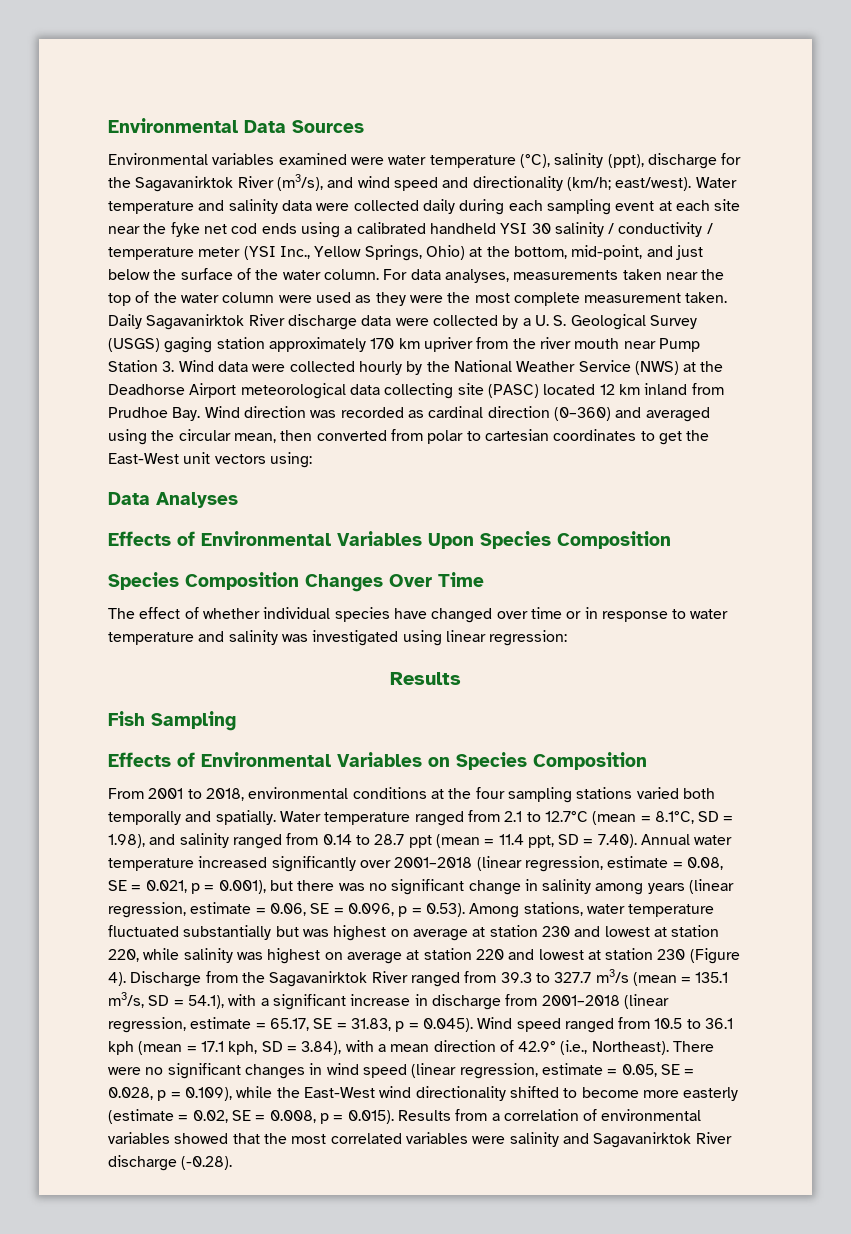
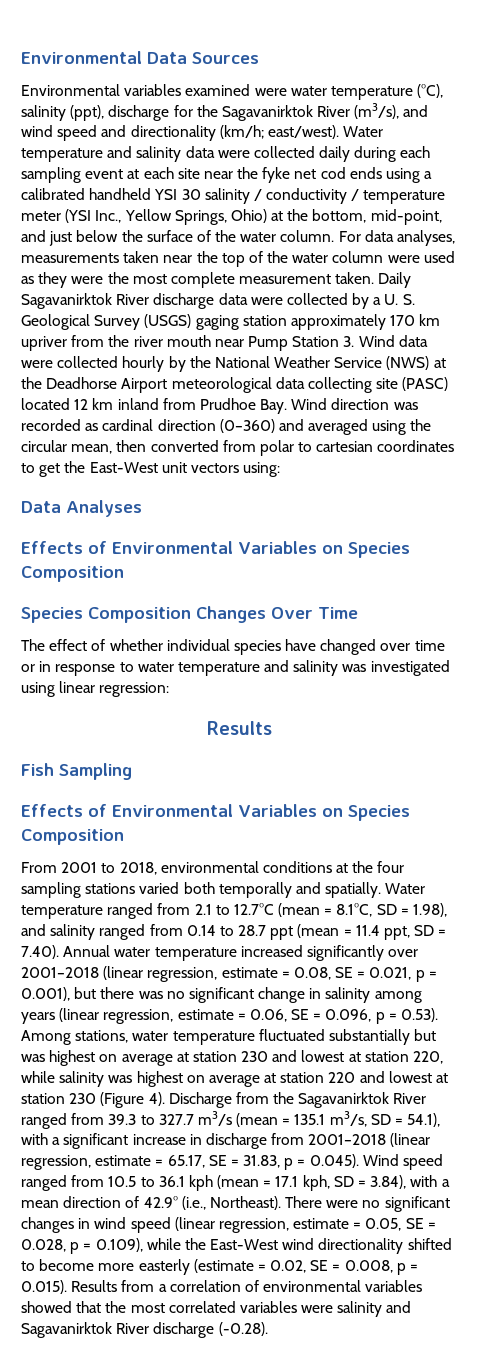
[428,533,474,549] Upon -> [321,545,343,554] on

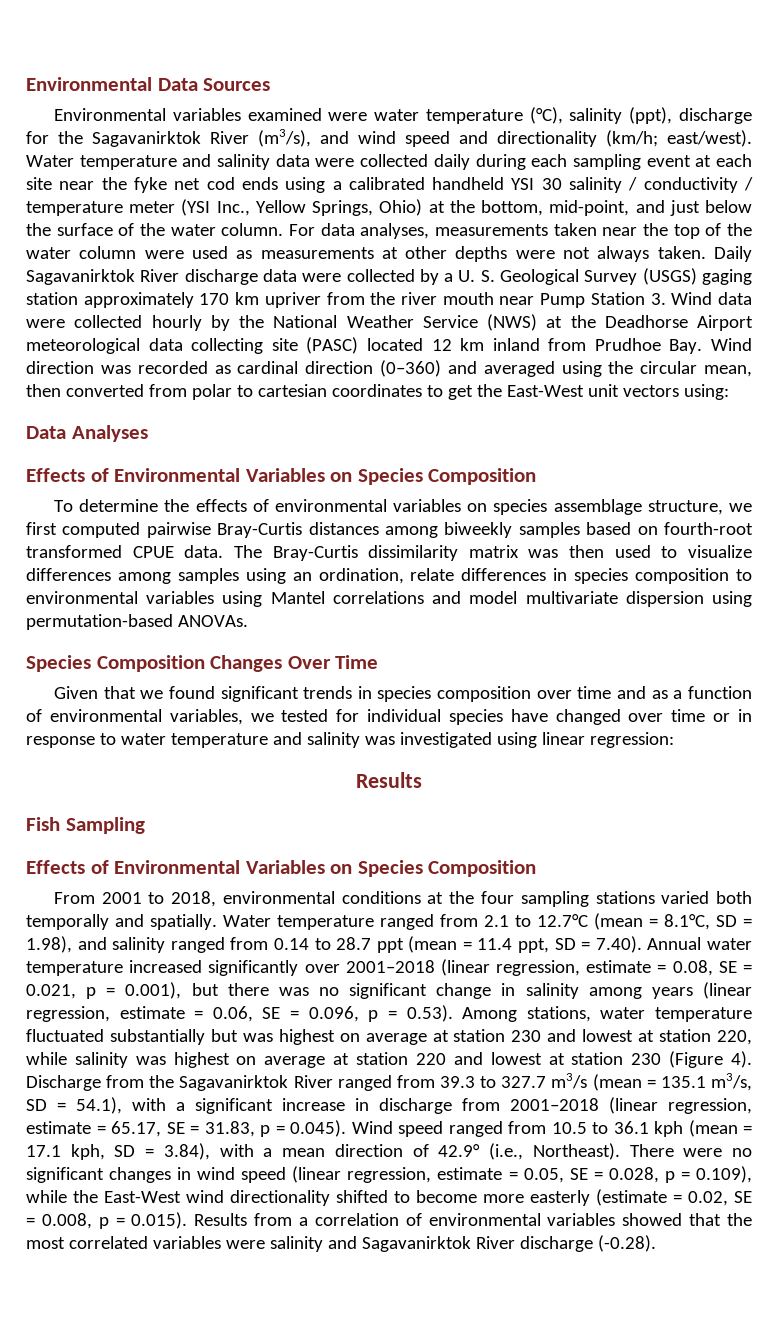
[38,272,332,288] they were the most complete measurement -> [260,246,650,262] measurements at other depths were not always
(124, 574) none -> [53,499,752,515] [26,522,753,538] [26,545,752,561] [26,568,752,584] [26,591,752,607] [26,614,248,630] // To determine the effects of environmental variables on species assemblage structure, we first computed pairwise Bray-Curtis distances among biweekly samples based on fourth-root transformed CPUE data. The Bray-Curtis dissimilarity matrix was then used to visualize differences among samples using an ordination, relate differences in species composition to environmental variables using Mantel correlations and model multivariate dispersion using permutation-based ANOVAs.
[21,639,163,651] The effect of whether -> [53,686,752,702] [26,709,360,725] Given that we found significant trends in species composition over time and as a function of environmental variables, we tested for

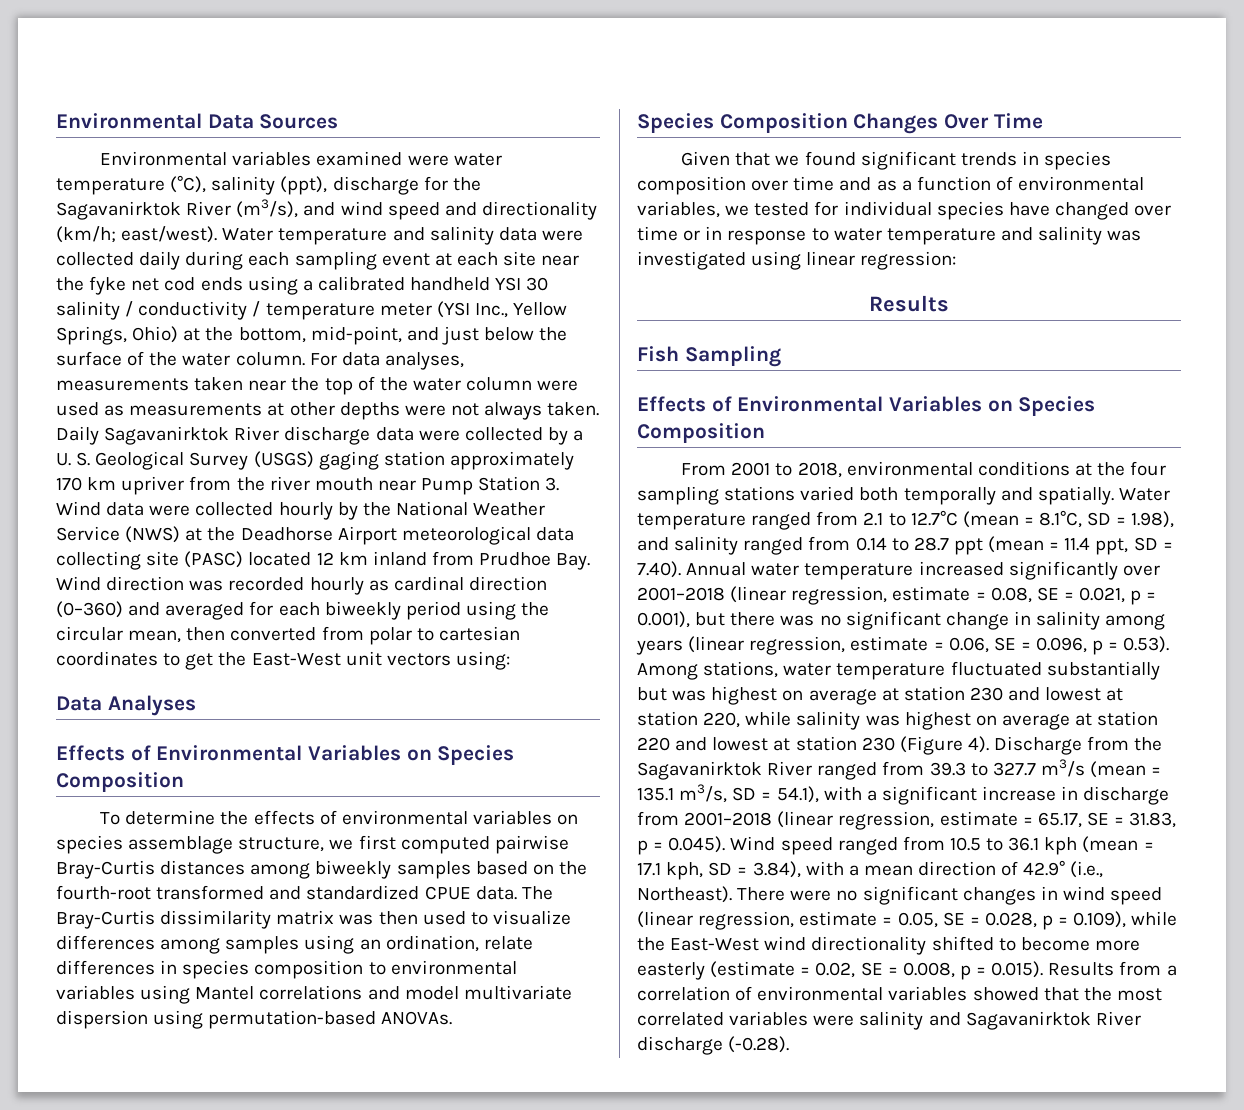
(208, 367) none -> [309,577,364,595] hourly
(555, 369) none -> [249,601,461,620] for each biweekly period
(658, 530) none -> [558,861,587,875] the
(122, 551) none -> [269,885,420,900] and standardized

